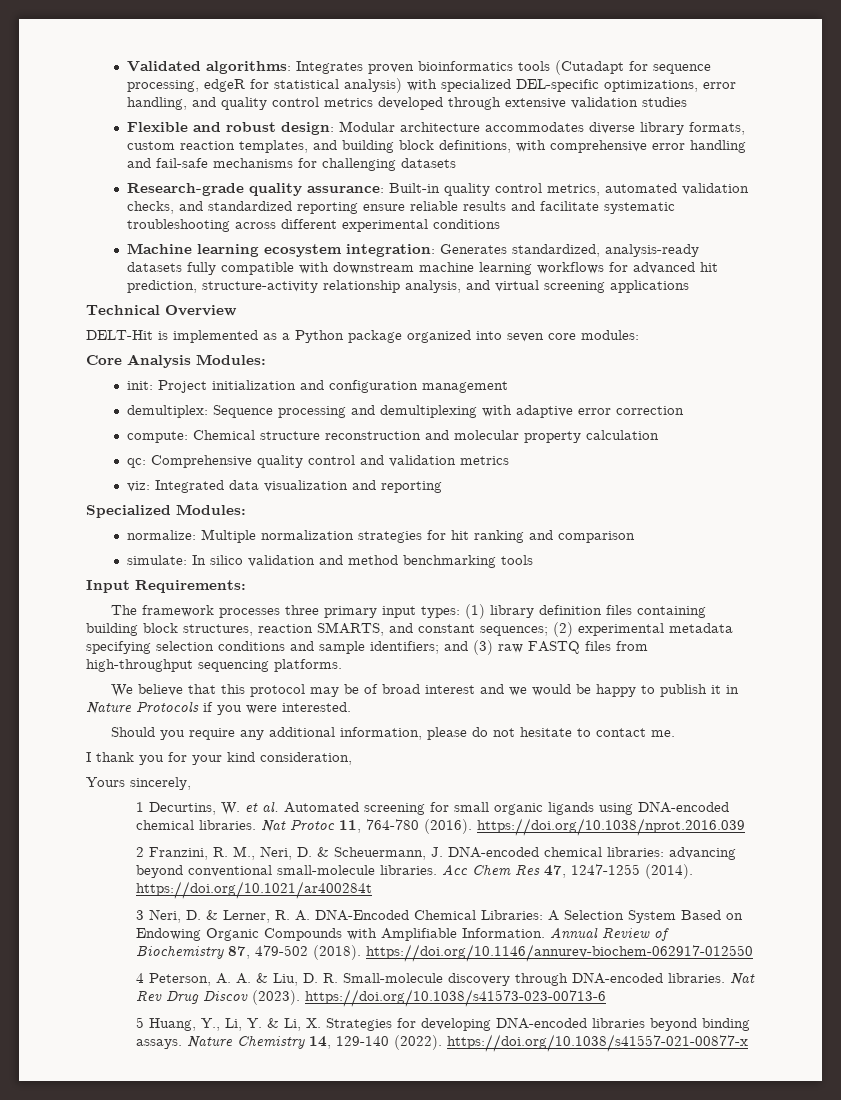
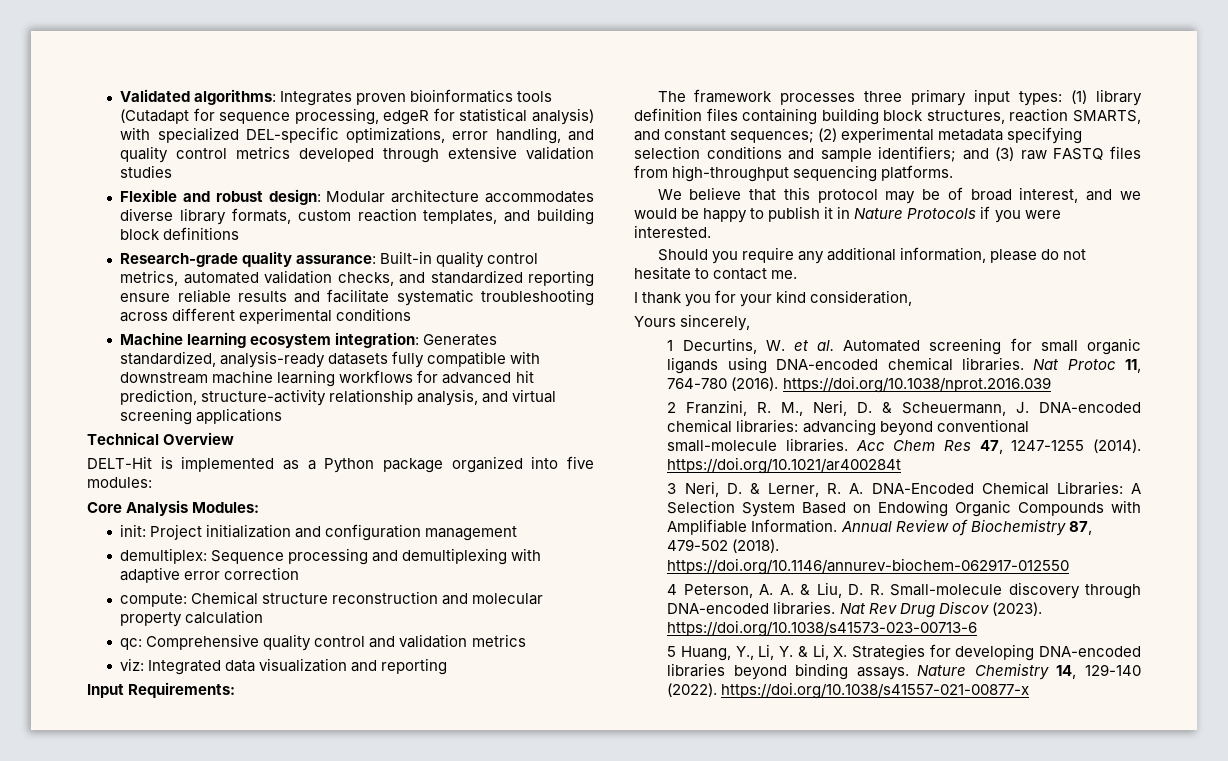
[439,140,747,153] [127,158,457,171] definitions, with comprehensive error handling and fail-safe mechanisms for challenging datasets -> [163,227,240,240] definitions
[507,333,576,342] seven core -> [567,456,594,469] five
[86,504,246,518] [127,529,636,543] [127,555,534,568] // Specialized Modules: // normalize: Multiple normalization strategies for hit ranking and comparison // simulate: In silico validation and method benchmarking tools -> (448, 666) none
[425,685,476,694] interest -> [1019,187,1079,203] interest,

